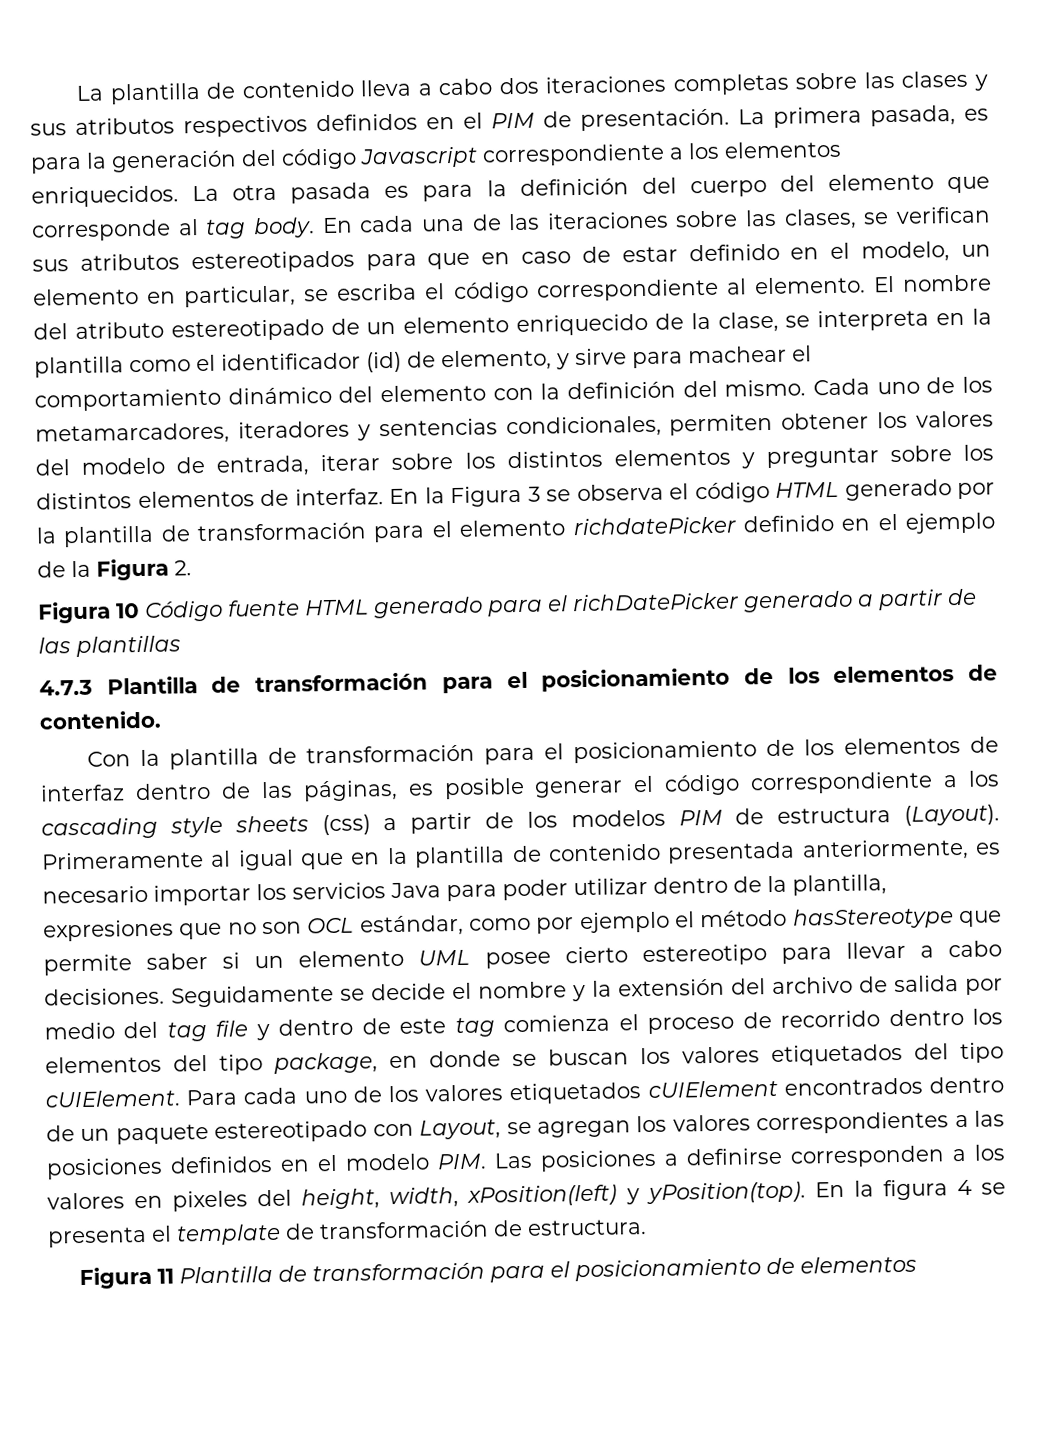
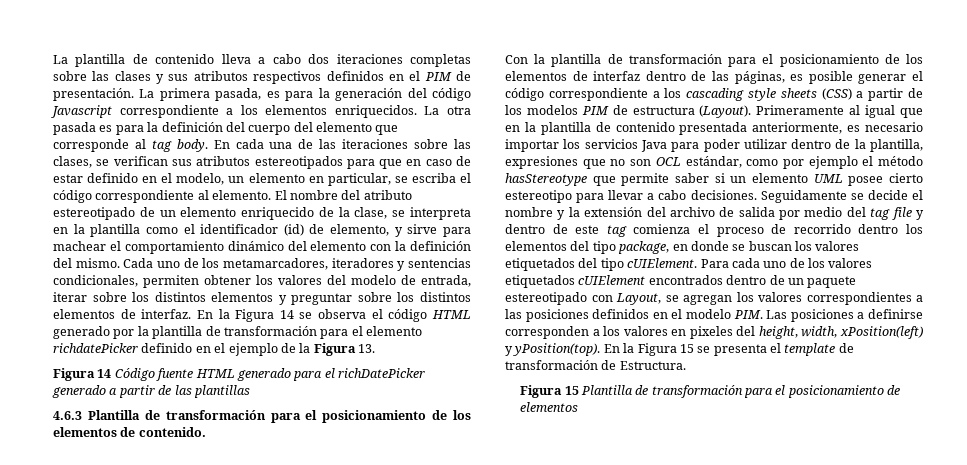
[527,486,541,502] 3 -> [279,310,294,319] 14
[174,560,192,576] [37,601,140,624] 2. // Figura 10 -> [358,344,375,353] [53,368,112,381] 13. // Figura 14
[39,679,93,696] 4.7.3 -> [53,411,82,420] 4.6.3
[321,814,371,836] (css) -> [821,88,852,100] (CSS)
[882,1179,972,1201] figura 4 -> [637,343,694,356] Figura 15
[527,1219,647,1236] [79,1266,175,1290] estructura. // Figura 11 -> [619,361,686,370] [520,385,579,398] Estructura. // Figura 15

